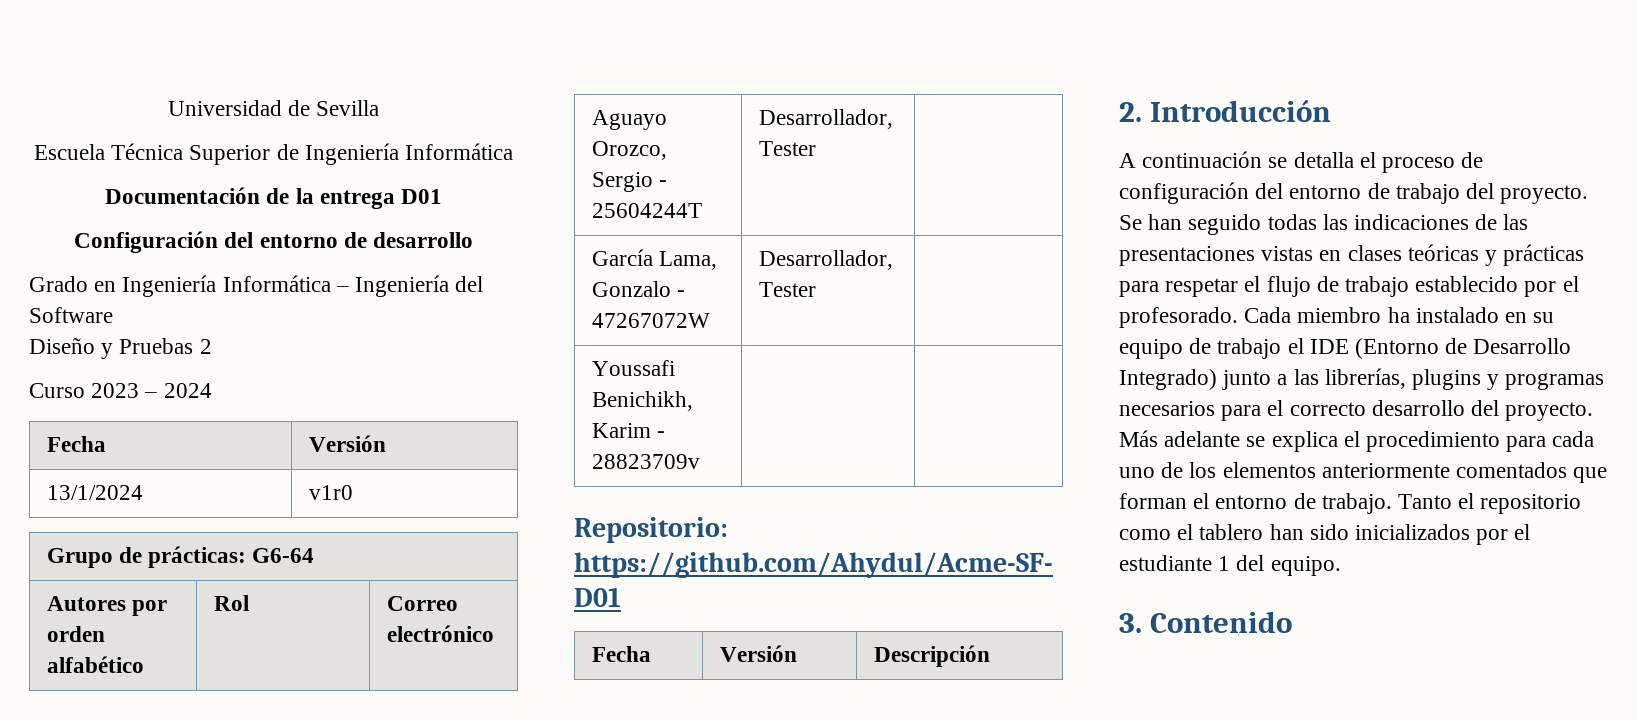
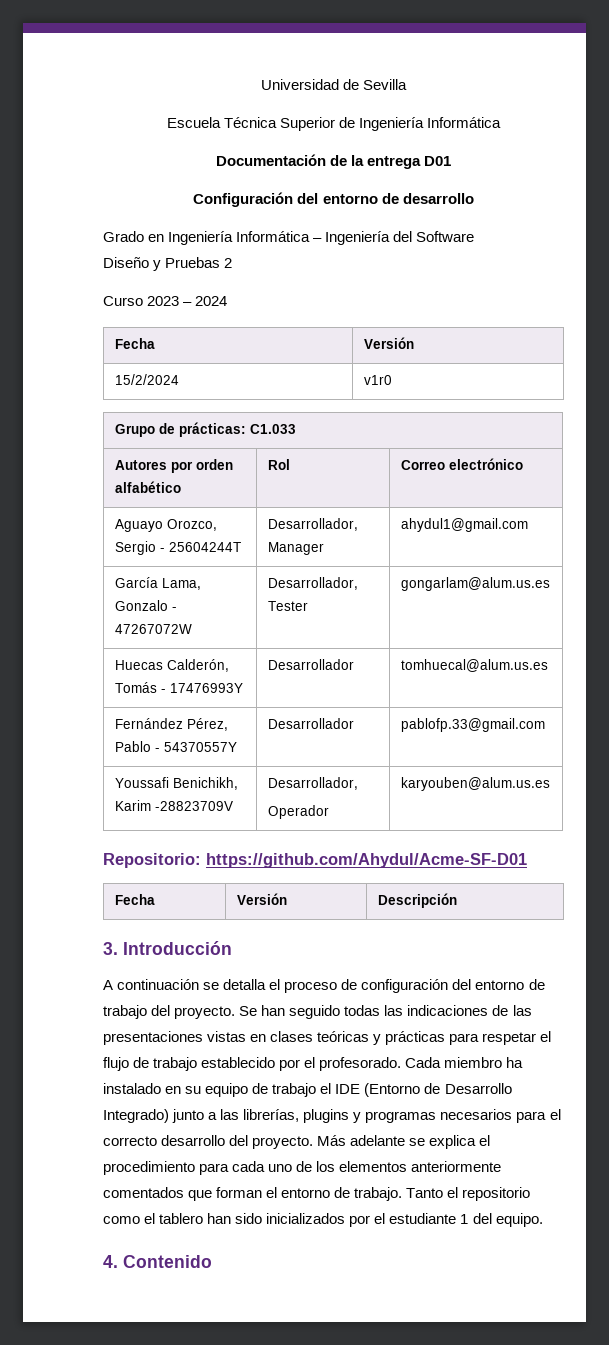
[46,485,143,500] 13/1/2024 -> [114,374,179,385] 15/2/2024
[252,548,315,563] G6-64 -> [249,424,296,434] C1.033
[758,141,816,156] Tester | -> [267,542,324,555] [400,518,528,532] Manager | ahydul1@gmail.com
(816, 289) none -> [400,577,550,591] [114,659,229,672] [114,682,243,693] [267,659,354,670] [400,659,548,672] [114,718,228,731] [114,741,237,752] [267,718,354,729] [400,718,545,732] gongarlam@alum.us.es // Huecas Calderón, Tomás - 17476993Y | Desarrollador | tomhuecal@alum.us.es // Fernández Pérez, Pablo - 54370557Y | Desarrollador | pablofp.33@gmail.com
[656,431,665,438] [591,454,700,469] - 28823709v | | -> [154,801,233,811] [267,777,358,790] [267,805,329,819] [400,777,550,791] -28823709V | Desarrollador, // Operador | karyouben@alum.us.es
[1119,102,1142,122] 2. -> [103,942,118,955] 3.
[1119,613,1142,633] 3. -> [103,1255,118,1268] 4.

